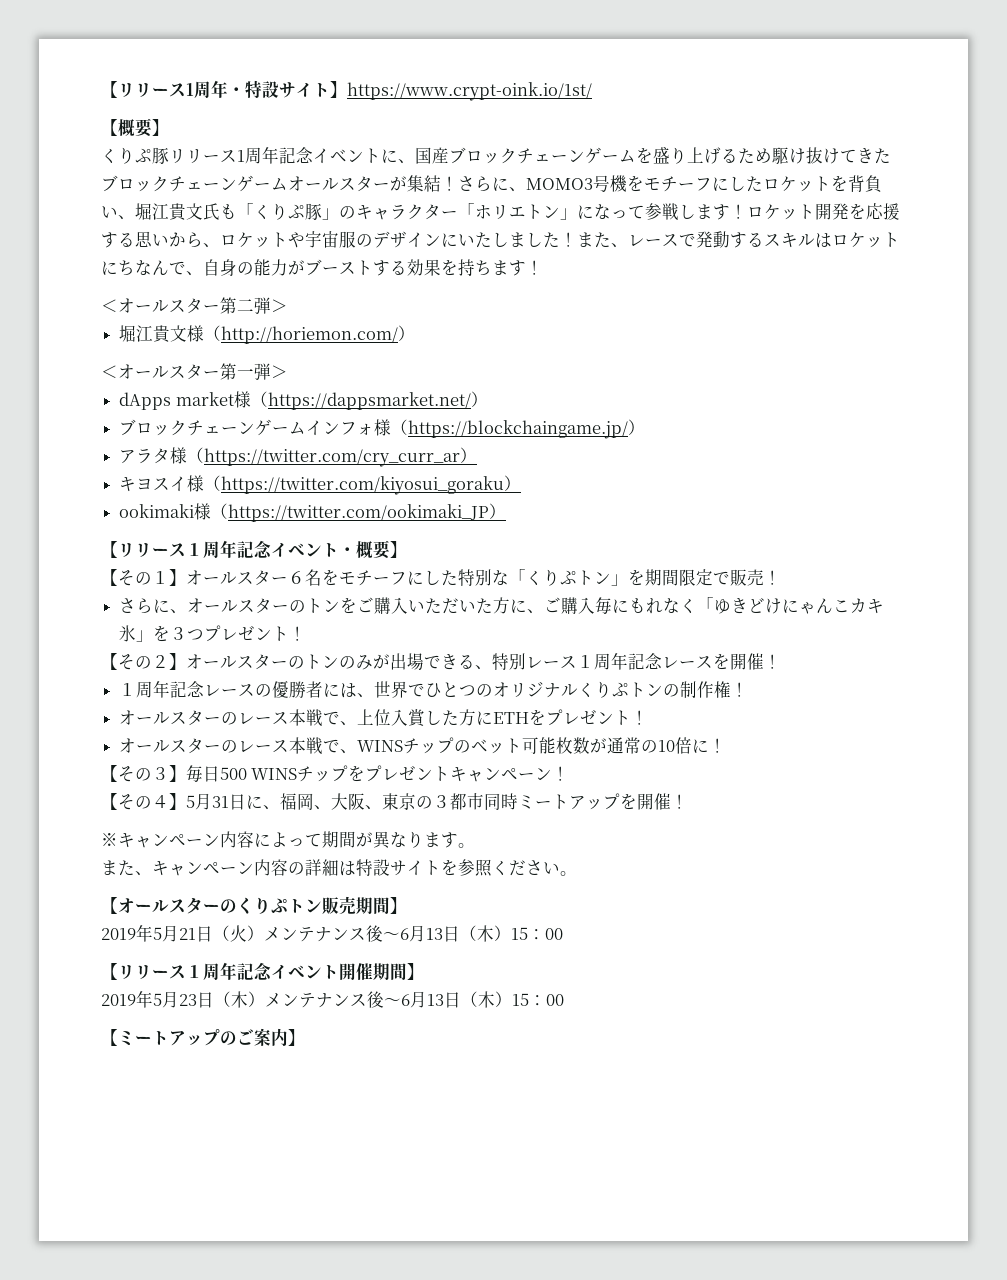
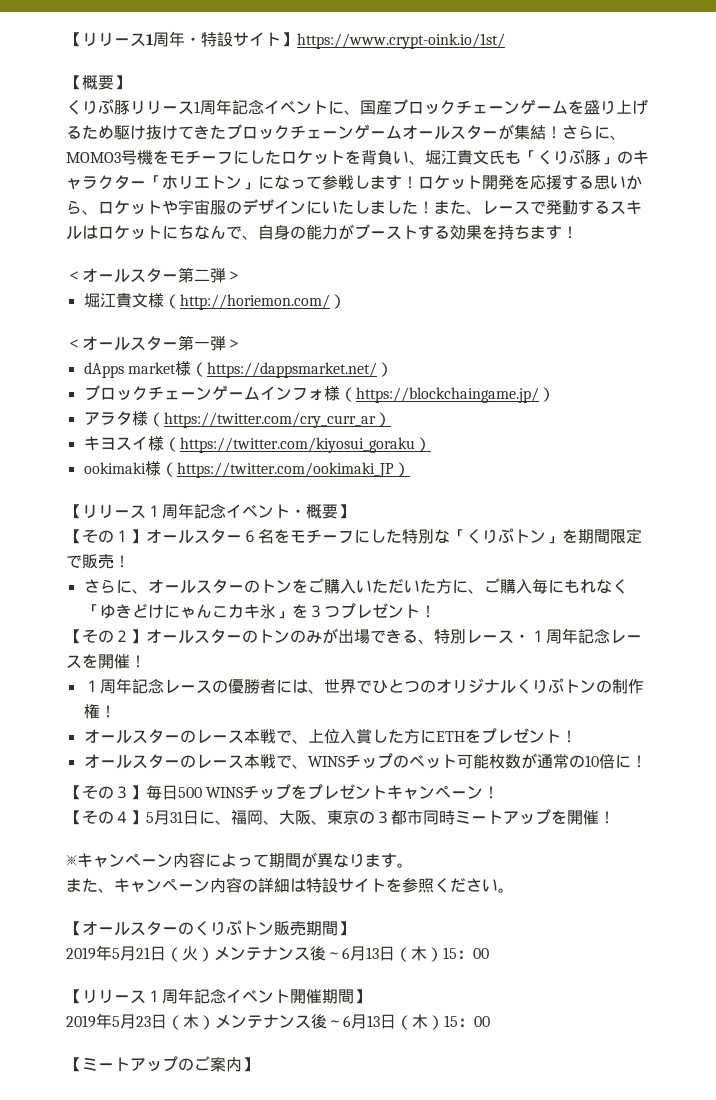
(577, 662) none -> [514,634,530,642] ・

